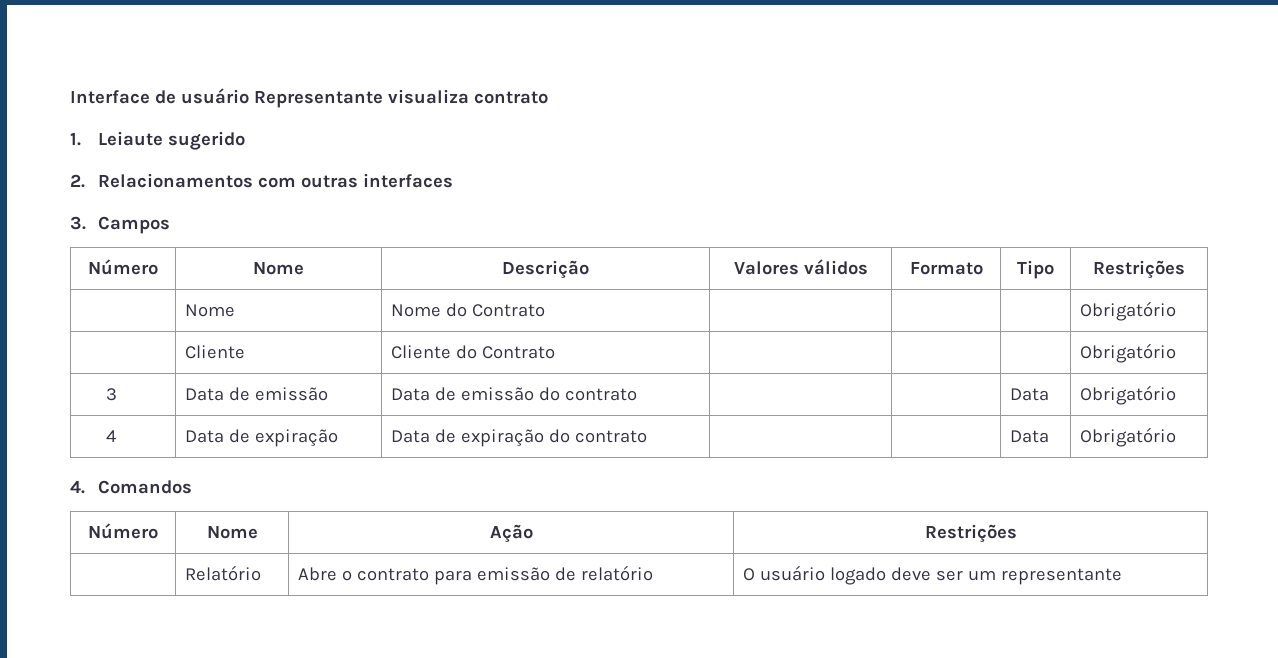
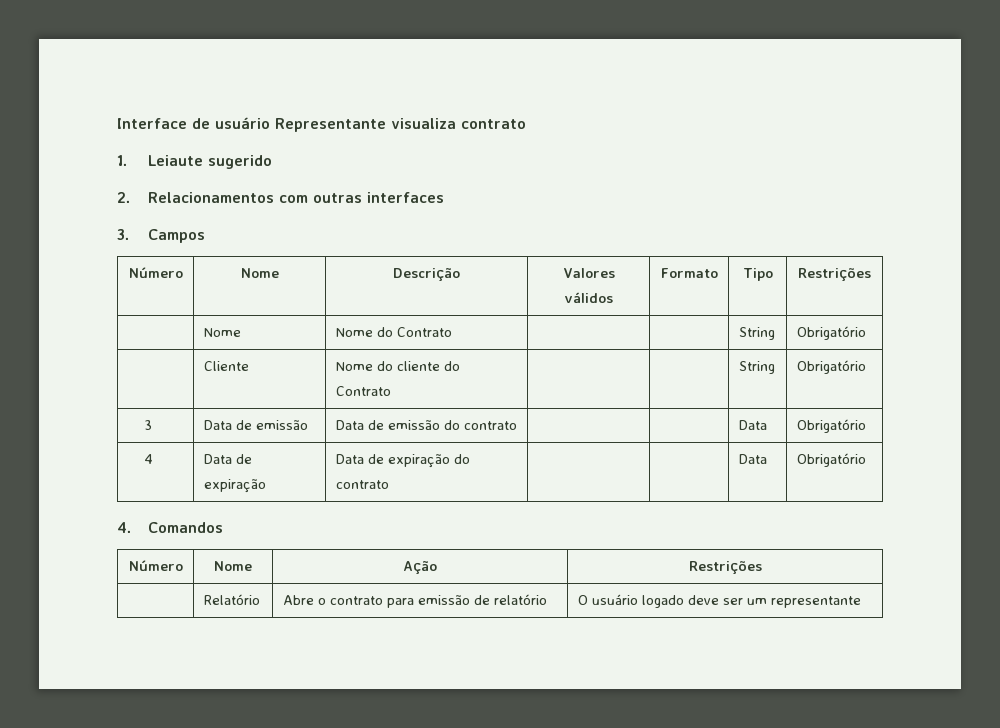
(546, 310) none -> [738,327,775,340] String
[391,345,556,359] Cliente do Contrato | | | -> [335,361,460,371] [335,386,391,396] [738,361,775,374] Nome do cliente do Contrato | | | String

